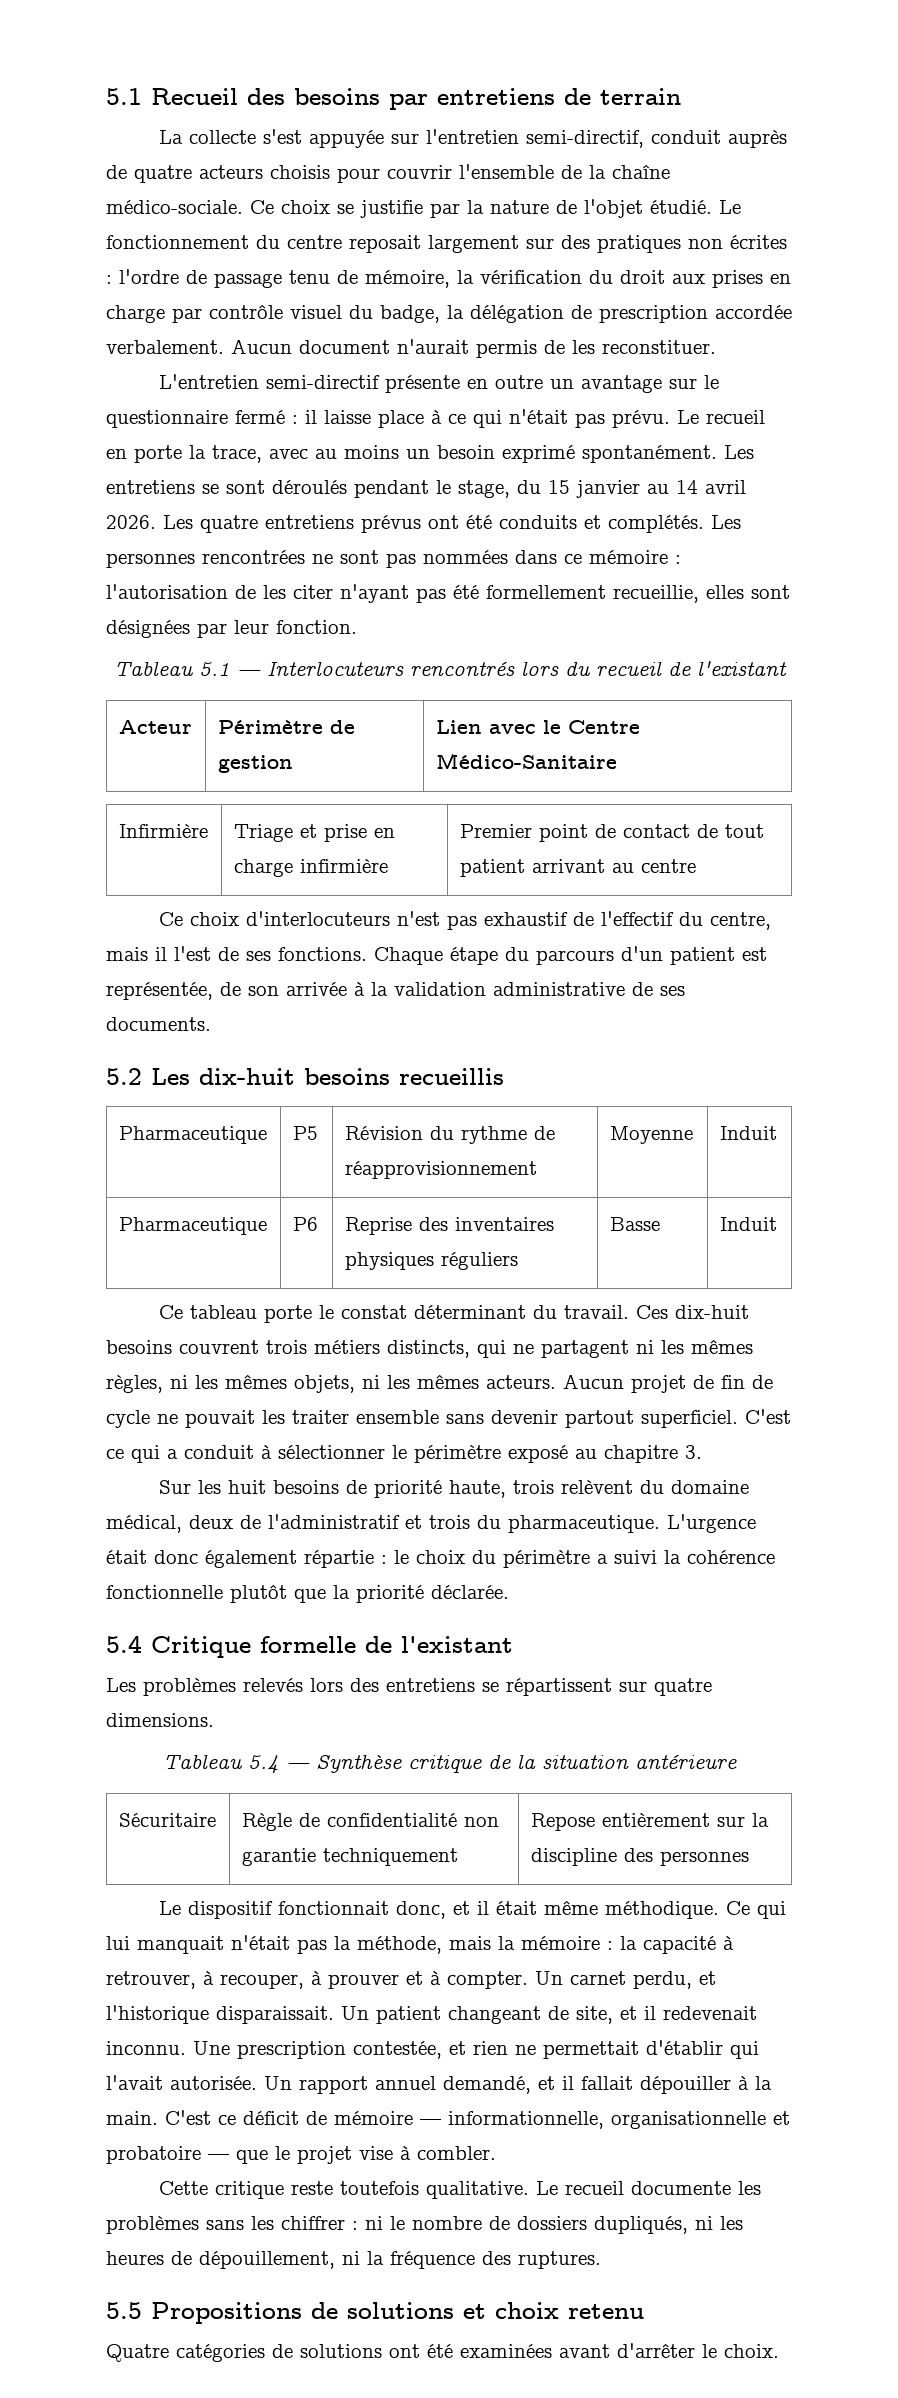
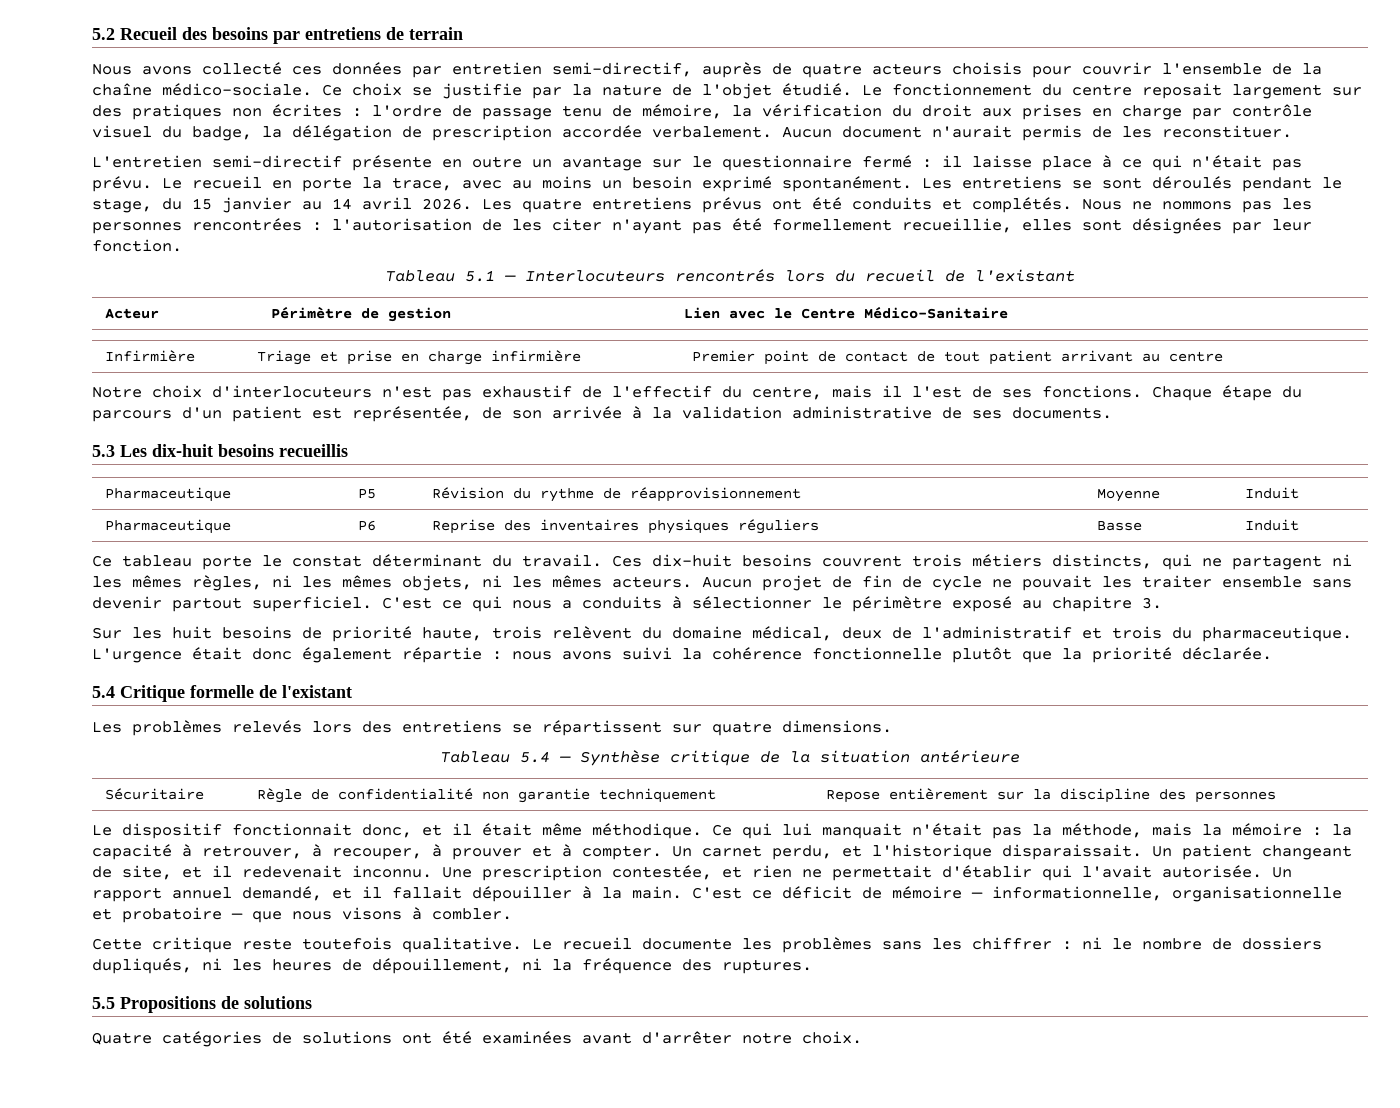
[106,88,142,105] 5.1 -> [92,28,115,40] 5.2
[158,129,721,148] La collecte s'est appuyée sur l'entretien semi-directif, conduit -> [92,62,692,78] Nous avons collecté ces données par entretien semi-directif,
[711,515,741,529] [106,550,668,568] Les personnes rencontrées ne sont pas nommées dans ce mémoire -> [1082,198,1312,213] [92,218,302,234] Nous ne nommons pas les personnes rencontrées
[158,912,183,926] Ce -> [92,386,142,398] Notre
[106,1068,142,1085] 5.2 -> [92,445,115,457] 5.3
[167,1445,254,1459] a conduit -> [512,596,662,609] nous a conduits
[394,1550,608,1568] le choix du périmètre a -> [512,651,612,660] nous avons
[275,2146,393,2164] le projet vise -> [292,907,402,920] nous visons
[463,2302,644,2319] et choix retenu -> (312, 1002) none
[702,2344,717,2358] le -> [742,1032,792,1044] notre

